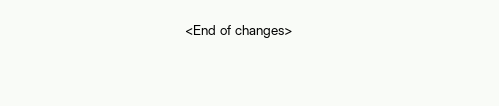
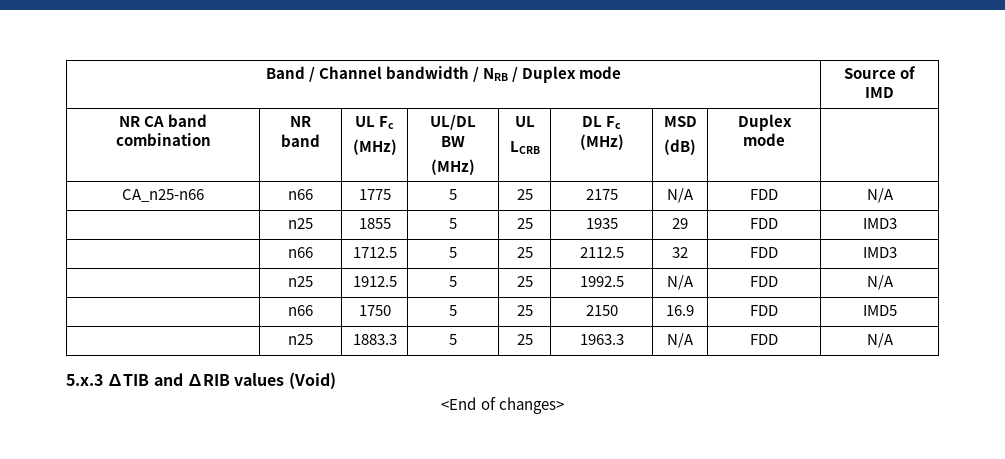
(185, 30) none -> [265,66,622,83] [843,66,917,79] [865,87,894,98] [118,114,208,127] [115,133,211,146] [290,116,311,127] [281,134,320,147] [354,116,395,129] [352,139,397,155] [430,115,476,130] [441,136,465,147] [431,159,475,175] [514,116,535,127] [509,141,540,154] [581,116,622,129] [579,134,624,150] [663,116,697,127] [664,139,696,155] [737,114,792,131] [743,133,785,146] [122,189,204,202] [288,189,313,200] [358,189,391,200] [449,189,457,200] [516,189,533,200] [585,189,618,200] [667,188,694,203] [750,189,778,200] [866,188,894,203] [288,218,313,229] [358,218,391,229] [449,218,457,229] [516,218,533,229] [585,218,618,229] [672,218,688,229] [750,218,778,229] [862,218,897,229] [288,247,313,258] [352,247,397,258] [449,247,457,258] [516,247,533,258] [579,247,624,258] [672,247,688,258] [750,247,778,258] [862,247,897,258] [288,276,313,287] [352,276,397,287] [449,276,457,287] [516,276,533,287] [579,276,624,287] [667,275,694,290] [750,276,778,287] [866,275,894,290] [288,305,313,316] [358,305,391,316] [449,305,457,316] [516,305,533,316] [585,305,618,316] [666,305,694,316] [750,305,778,316] [862,305,897,316] [288,334,313,345] [352,334,397,345] [449,334,457,345] [516,334,533,345] [579,334,624,345] [667,333,694,348] [750,334,778,345] [866,333,894,348] [66,372,336,389] Band / Channel bandwidth / NRB / Duplex mode | Source of IMD // NR CA band combination | NR band | UL Fc // (MHz) | UL/DL BW // (MHz) | UL // LCRB | DL Fc (MHz) | MSD // (dB) | Duplex mode | // CA_n25-n66 | n66 | 1775 | 5 | 25 | 2175 | N/A | FDD | N/A // | n25 | 1855 | 5 | 25 | 1935 | 29 | FDD | IMD3 // | n66 | 1712.5 | 5 | 25 | 2112.5 | 32 | FDD | IMD3 // | n25 | 1912.5 | 5 | 25 | 1992.5 | N/A | FDD | N/A // | n66 | 1750 | 5 | 25 | 2150 | 16.9 | FDD | IMD5 // | n25 | 1883.3 | 5 | 25 | 1963.3 | N/A | FDD | N/A // 5.x.3 ∆TIB and ∆RIB values (Void) //

